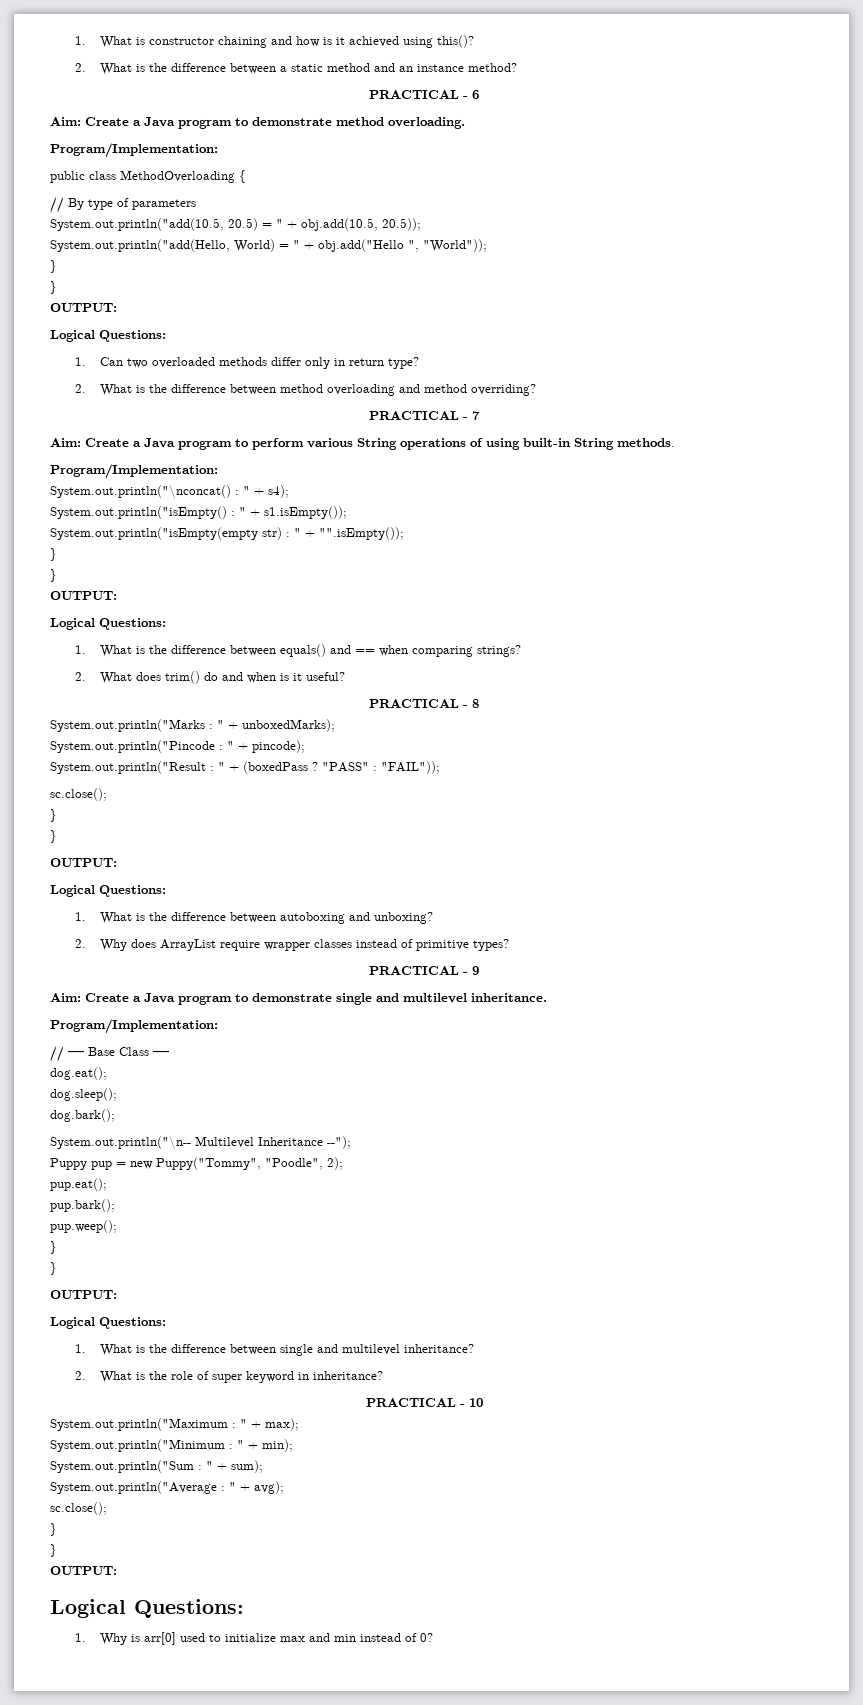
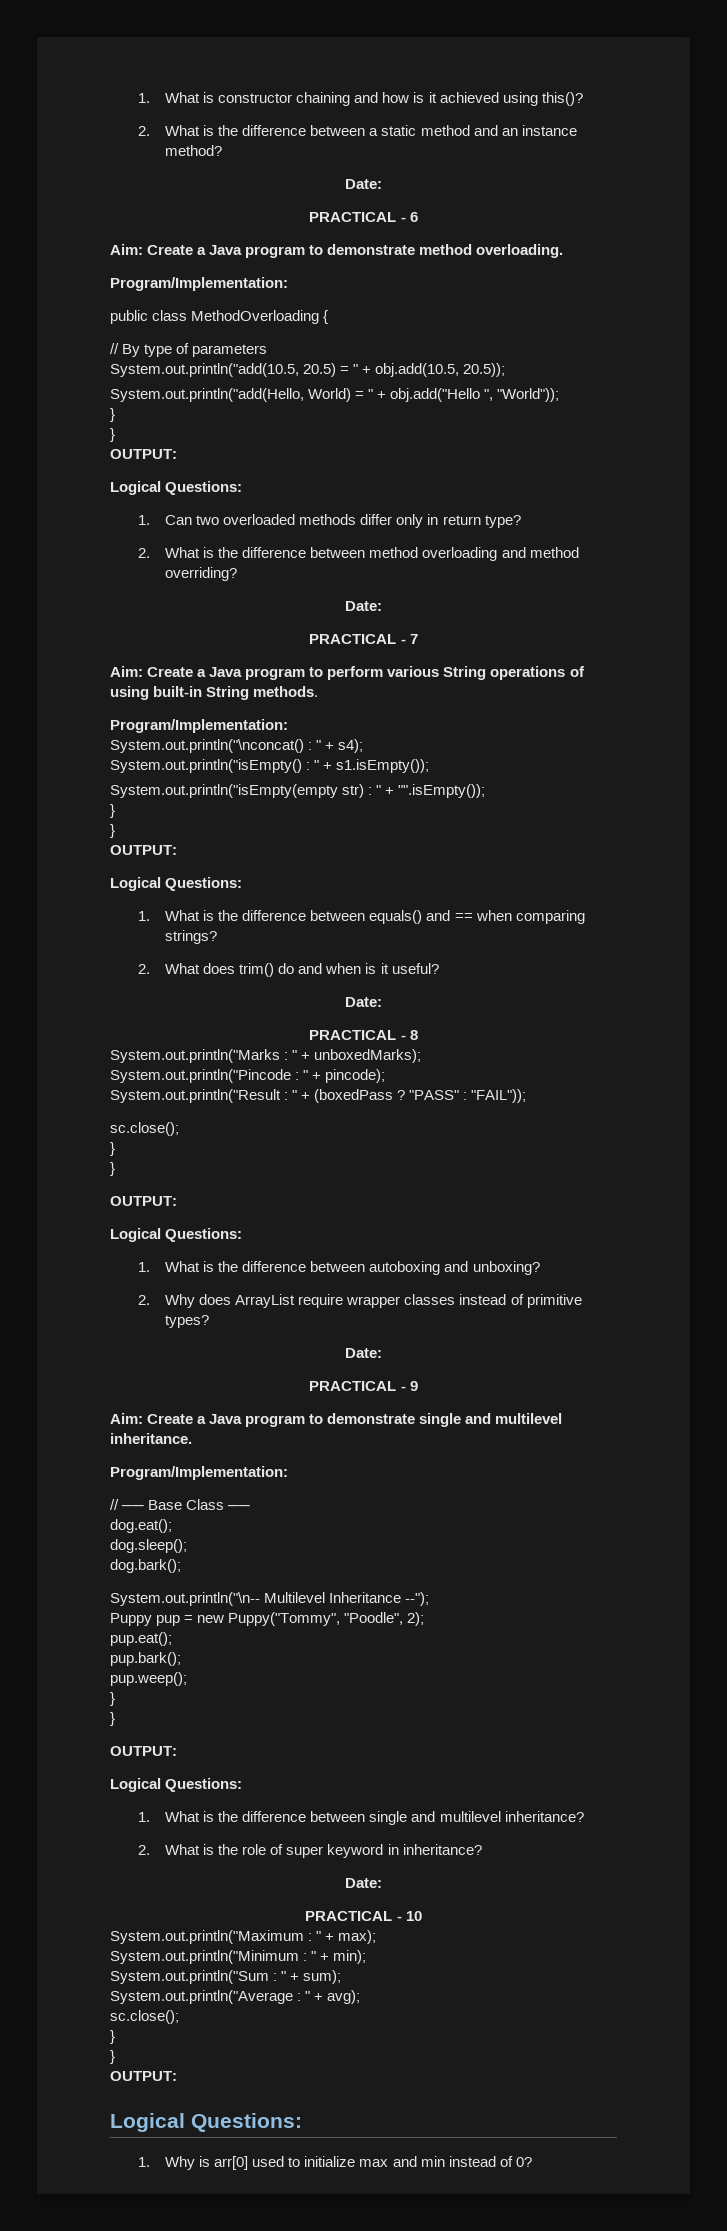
(518, 67) none -> [345,179,382,189] // Date:
(537, 390) none -> [345,601,382,611] // Date:
(346, 676) none -> [345,997,382,1007] // Date:
(510, 945) none -> [345,1348,382,1358] // Date:
(384, 1375) none -> [345,1878,382,1888] // Date:

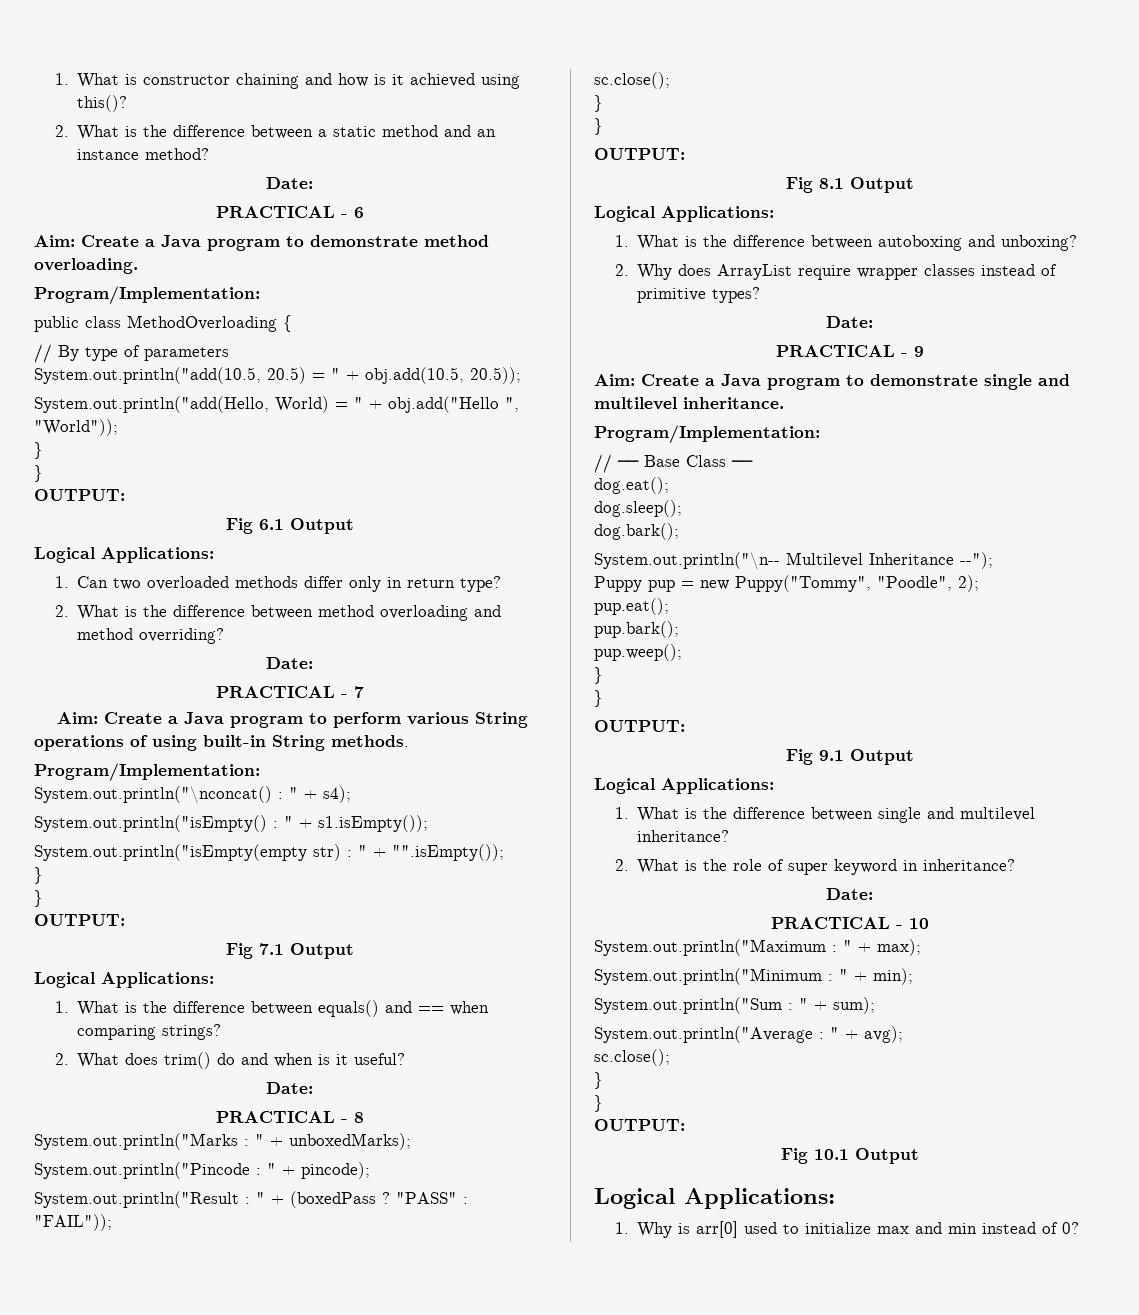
[110,481,243,495] // Logical Questions: -> [225,518,354,534] [34,547,214,563] // Fig 6.1 Output // Logical Applications:
[110,877,243,891] // Logical Questions: -> [225,943,354,959] [34,972,214,988] // Fig 7.1 Output // Logical Applications:
[110,1228,243,1242] // Logical Questions: -> [785,177,914,193] [594,206,774,222] // Fig 8.1 Output // Logical Applications:
[110,1778,243,1792] // Logical Questions: -> [785,749,914,765] [594,778,774,794] // Fig 9.1 Output // Logical Applications:
[110,2113,302,2132] // Logical Questions: -> [780,1148,919,1164] [594,1188,835,1209] // Fig 10.1 Output // Logical Applications:

